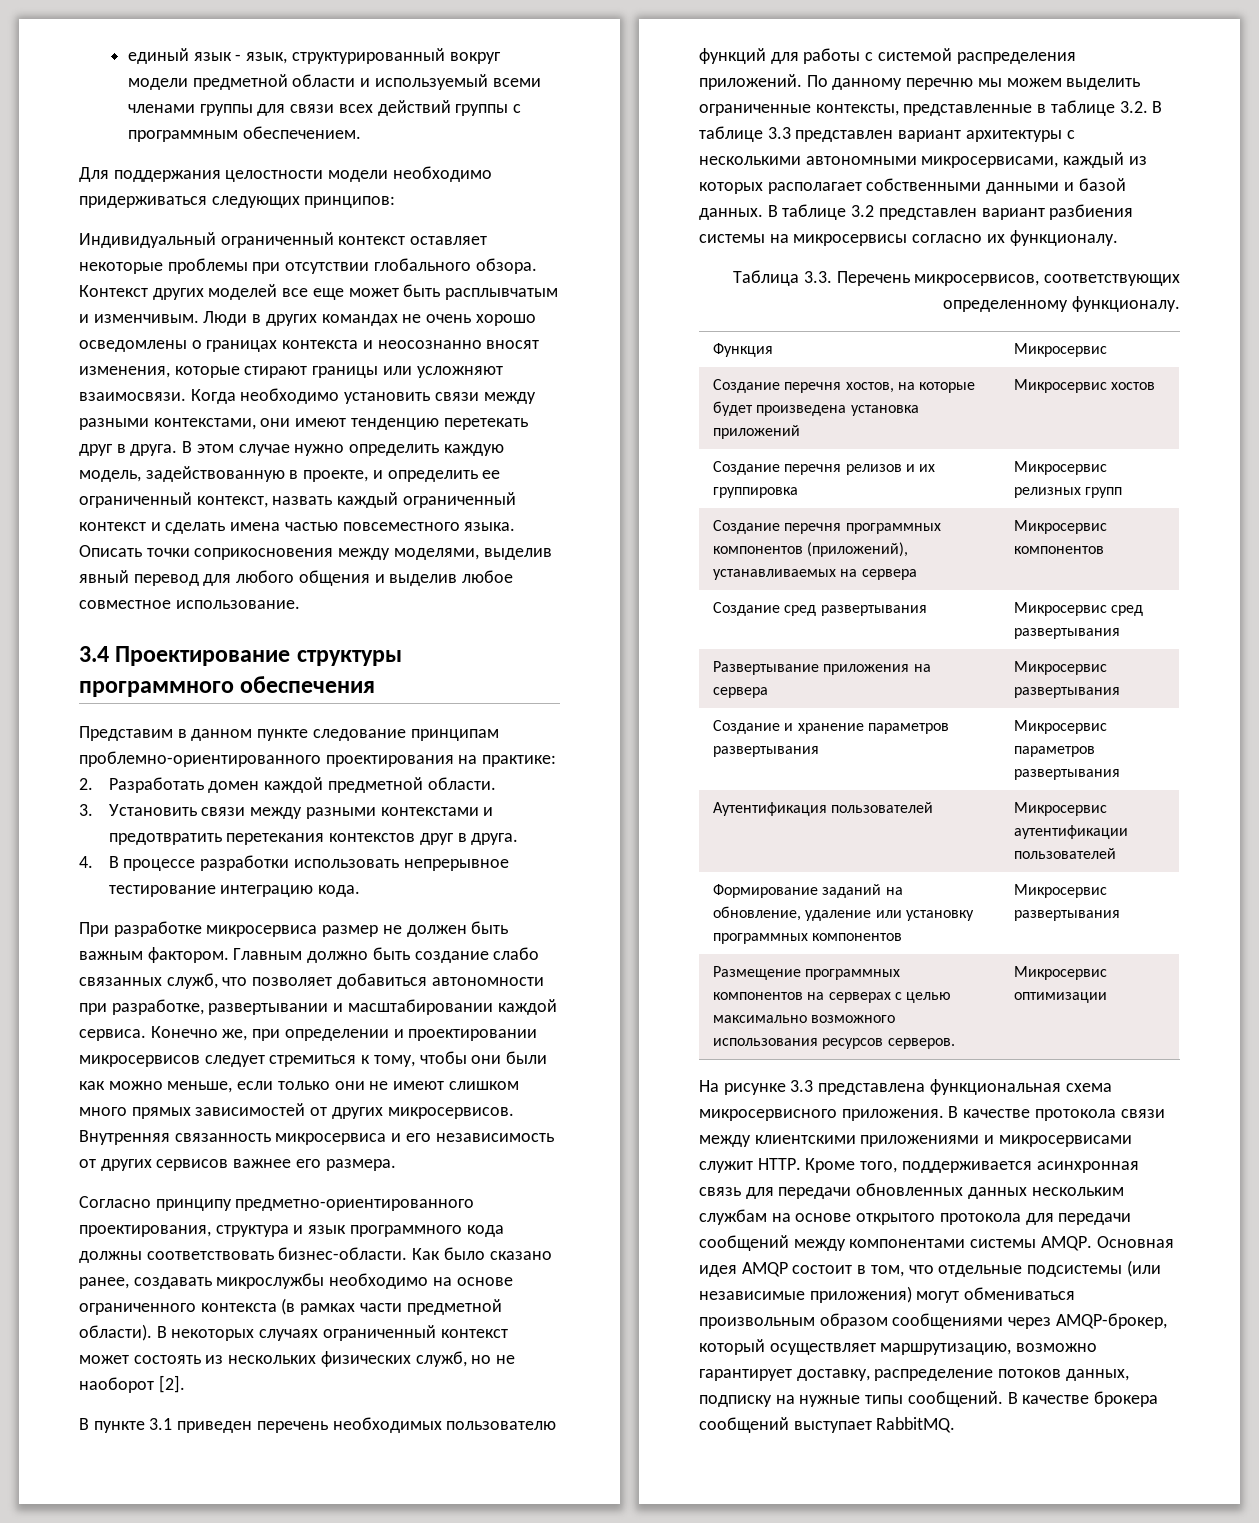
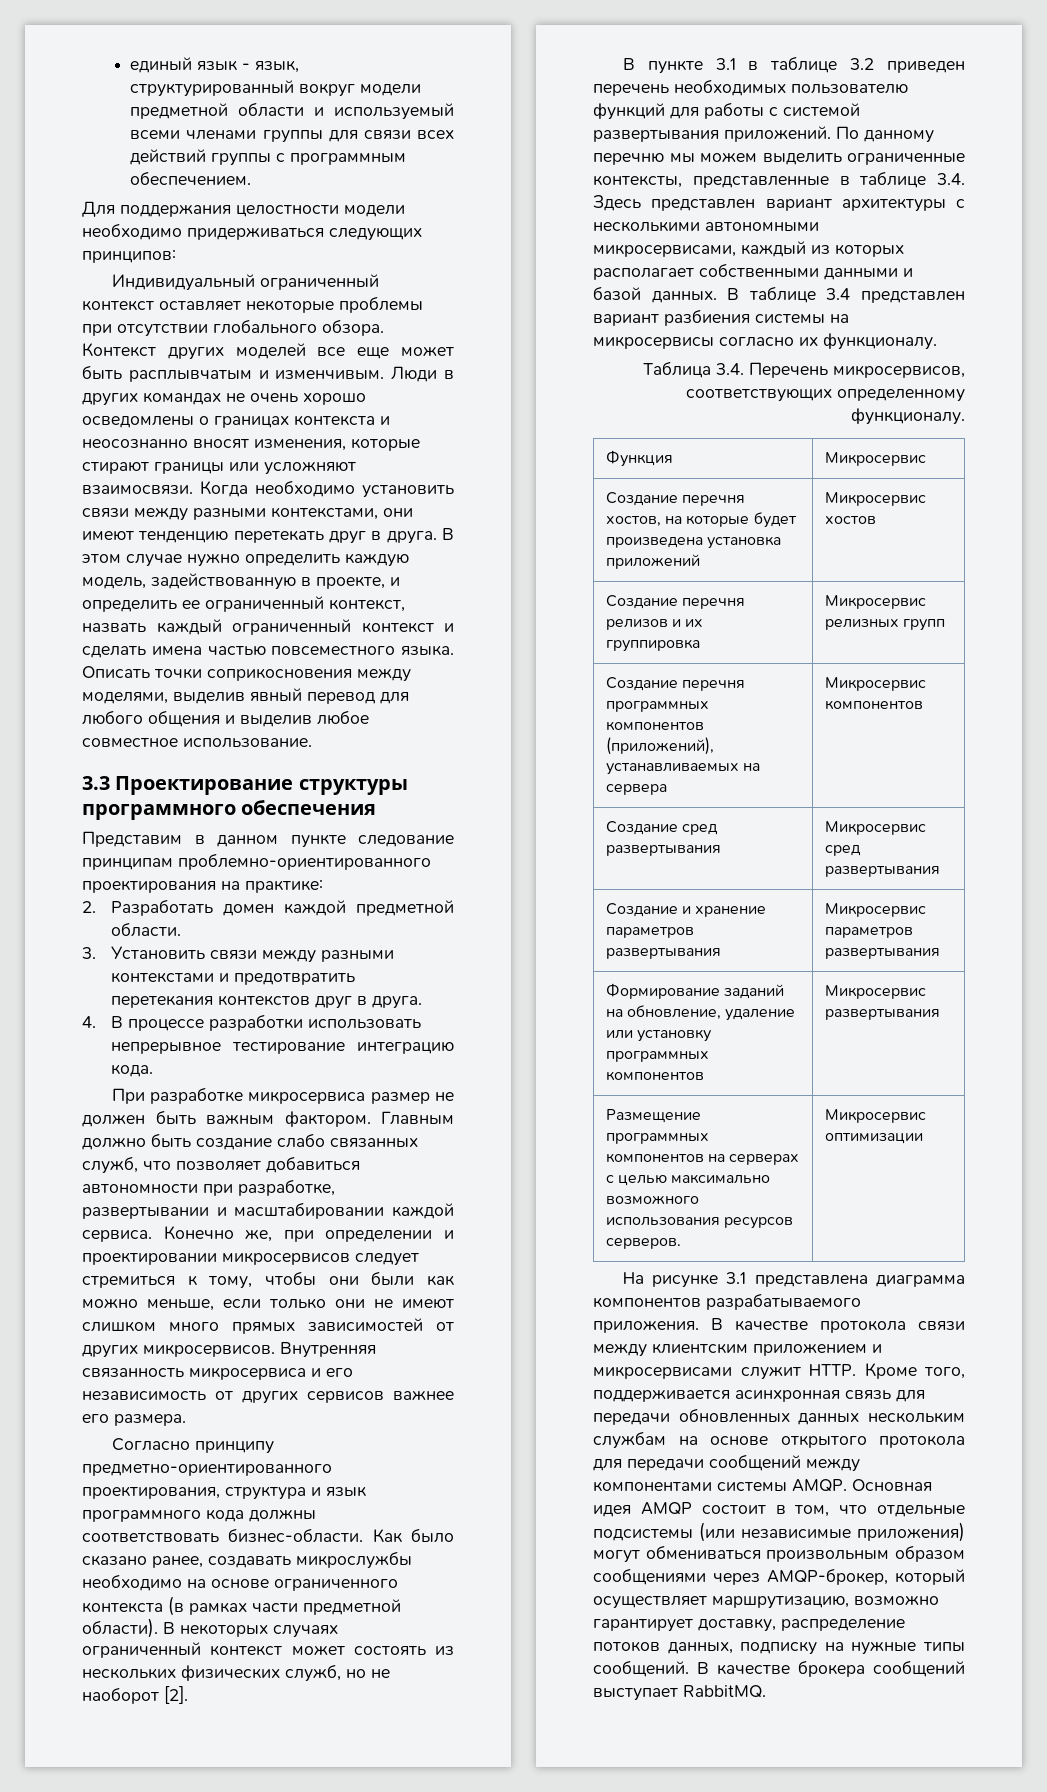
[79,646,109,662] 3.4 -> [82,776,110,790] 3.3
(173, 1424) none -> [748,56,875,73] в таблице 3.2
[956,52,1076,64] распределения -> [593,130,719,142] развертывания
[1119,101,1163,113] [699,126,791,142] 3.2. В таблице 3.3 -> [937,173,965,185] [593,195,641,211] 3.4. Здесь
[851,205,875,217] 3.2 -> [826,288,851,300] 3.4
[803,271,832,283] 3.3. -> [716,363,744,375] 3.4.
[712,661,931,675] [712,687,768,698] [1013,661,1107,675] [1013,687,1120,698] // Развертывание приложения на сервера | Микросервис развертывания -> (940, 871) none
[712,802,934,816] [1013,802,1107,816] [1013,825,1128,839] [1013,848,1116,859] // Аутентификация пользователей | Микросервис аутентификации пользователей -> (940, 953) none
[790,1079,1112,1095] [699,1109,837,1121] 3.3 представлена функциональная схема микросервисного -> [726,1272,965,1287] [593,1293,861,1310] 3.1 представлена диаграмма компонентов разрабатываемого
[754,1135,980,1147] клиентскими приложениями -> [652,1343,867,1356] клиентским приложением

